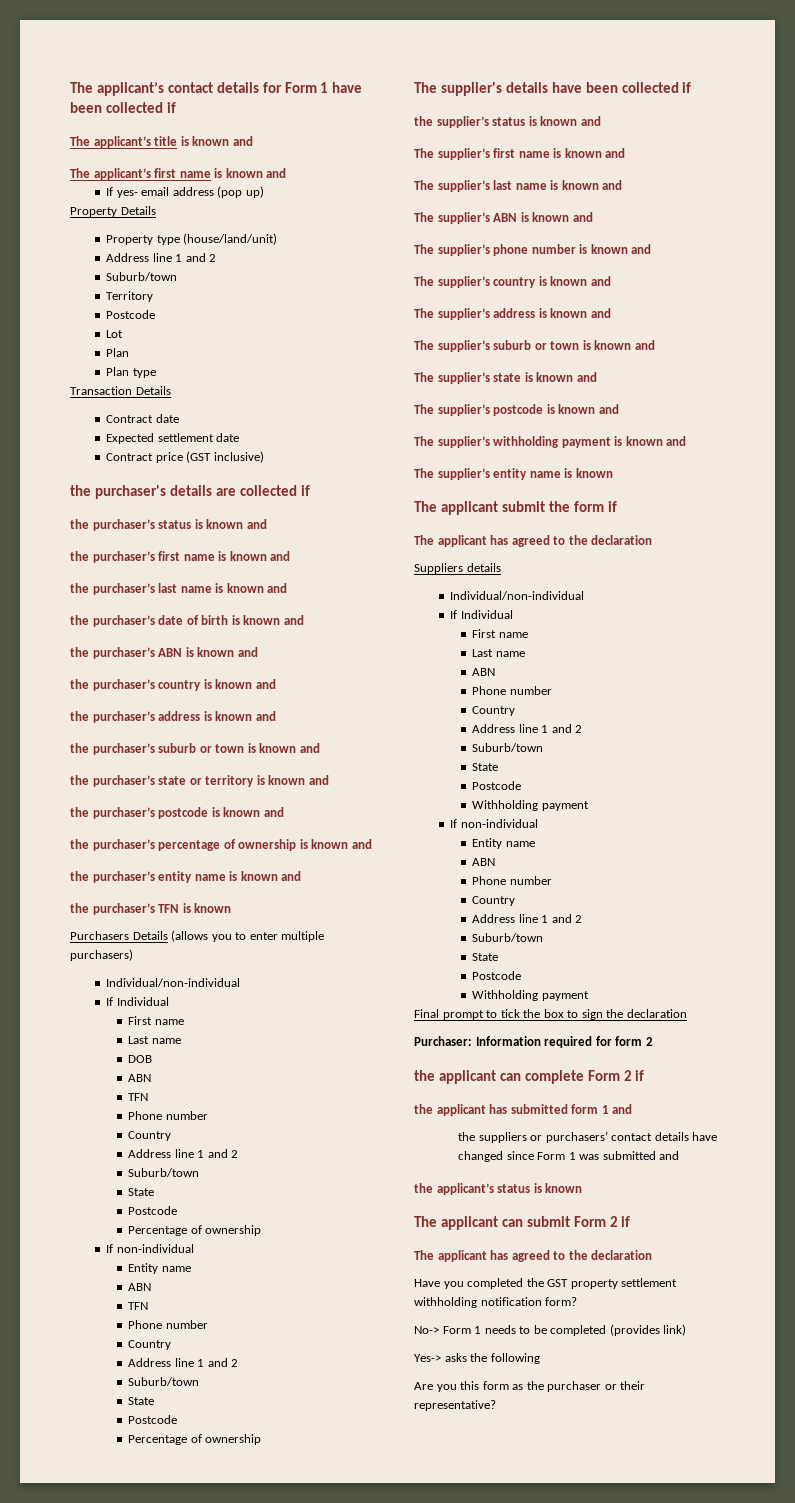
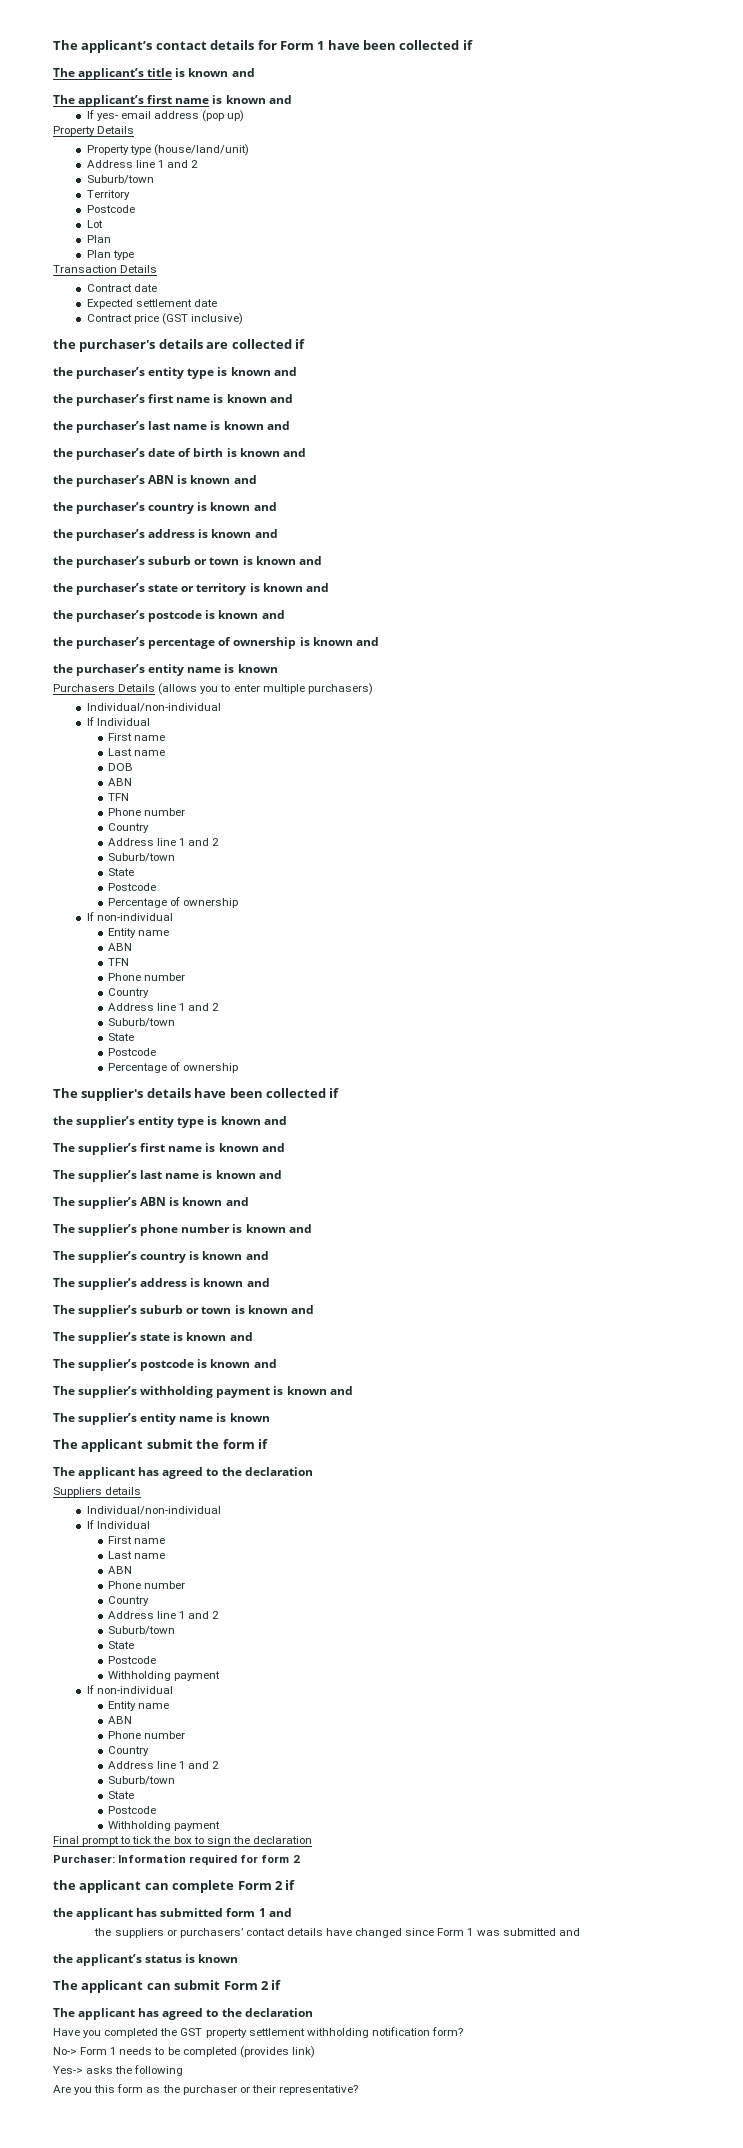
[158,520,192,529] status -> [148,367,215,379] entity type
[281,871,302,881] [70,903,232,915] and // the purchaser’s TFN is known -> (278, 668) none
[492,117,526,126] status -> [138,1116,205,1128] entity type

